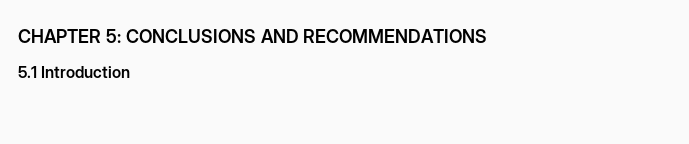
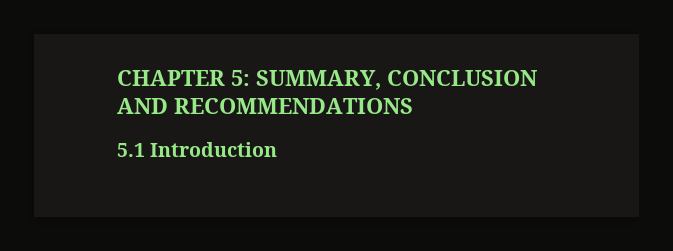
[125,29,256,43] CONCLUSIONS -> [256,70,537,90] SUMMARY, CONCLUSION

